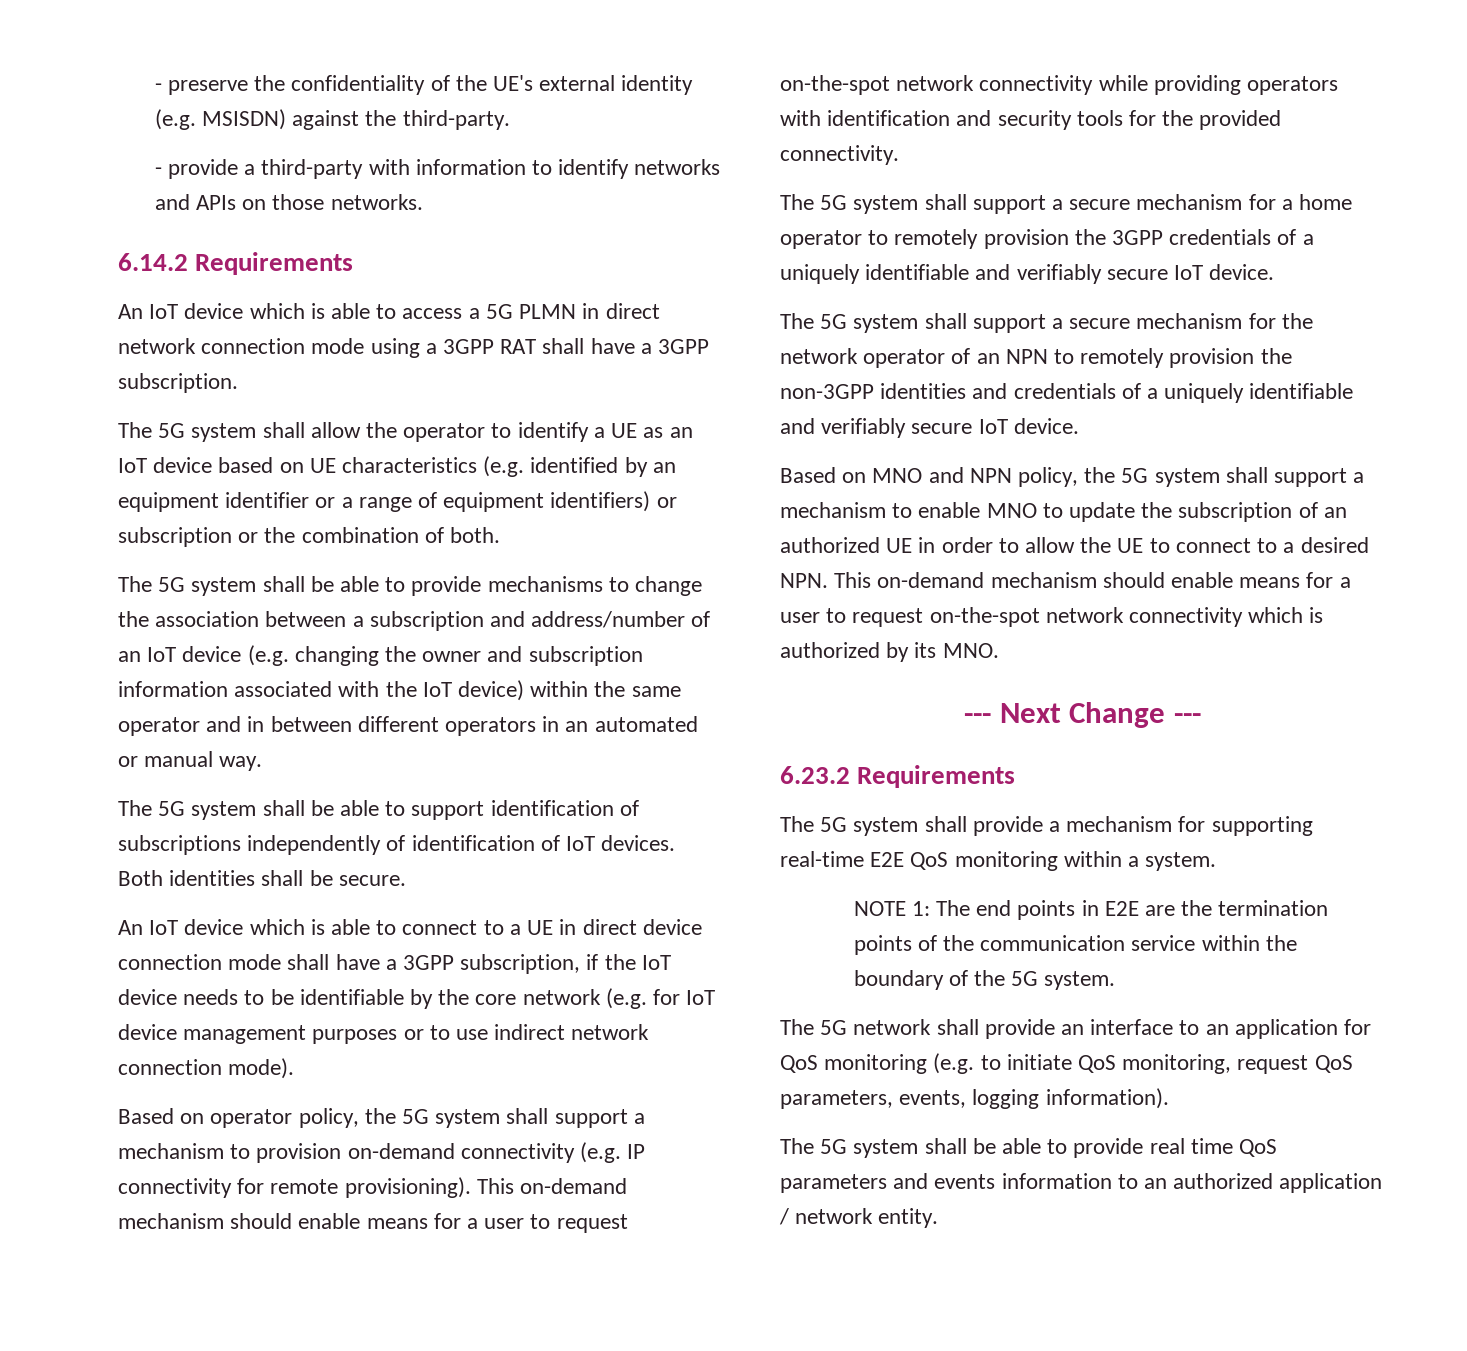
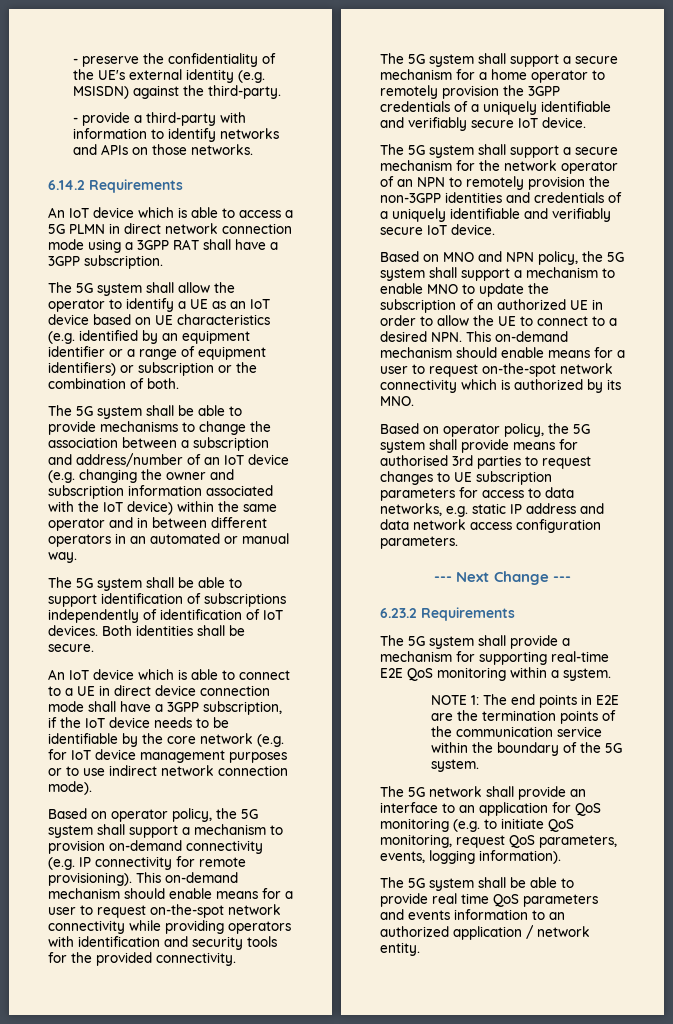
(999, 650) none -> [380,423,590,437] [380,439,578,453] [380,455,591,469] [380,471,552,485] [380,487,574,501] [380,503,604,517] [380,519,601,533] [380,536,458,549] // Based on operator policy, the 5G system shall provide means for authorised 3rd parties to request changes to UE subscription parameters for access to data networks, e.g. static IP address and data network access configuration parameters.

